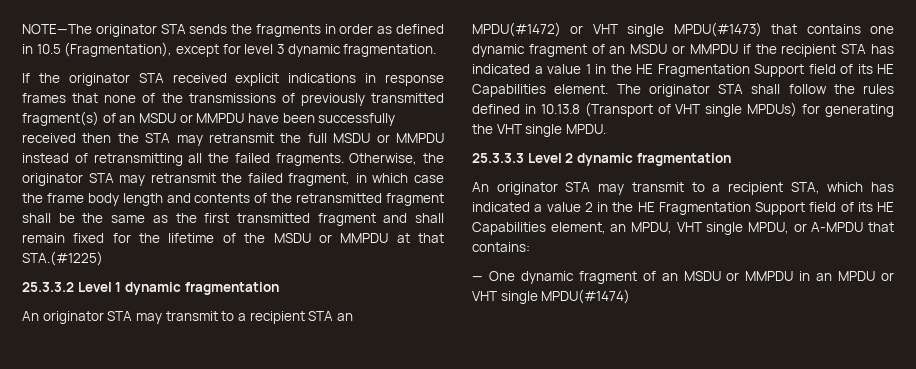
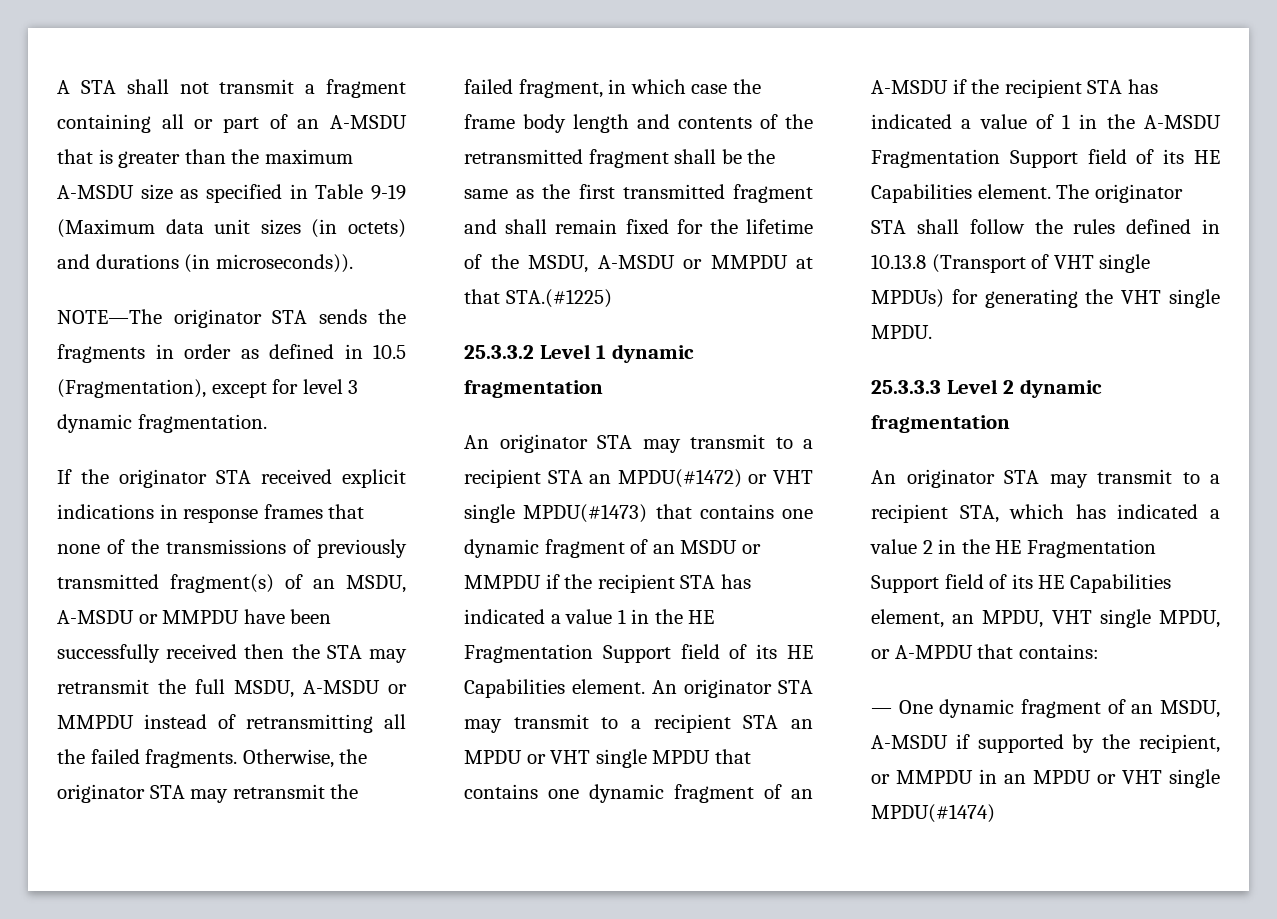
(22, 29) none -> [57,79,406,98] [57,114,408,133] [57,149,353,168] [57,184,406,203] [57,219,406,238] [57,254,353,273] A STA shall not transmit a fragment containing all or part of an A-MSDU that is greater than the maximum A-MSDU size as specified in Table 9-19 (Maximum data unit sizes (in octets) and durations (in microseconds)). //
[138,113,176,123] MSDU -> [346,575,406,593] [57,610,134,624] MSDU, A-MSDU
[333,133,371,143] MSDU -> [234,680,380,698] MSDU, A-MSDU
[273,233,311,243] MSDU -> [528,255,675,273] MSDU, A-MSDU
(609, 89) none -> [652,679,813,698] [464,714,813,733] [464,749,751,768] [464,784,813,803] [871,79,1158,98] [871,114,1221,129] [871,149,1220,168] [871,184,1051,203] An originator STA may transmit to a recipient STA an MPDU or VHT single MPDU that contains one dynamic fragment of an A-MSDU if the recipient STA has indicated a value of 1 in the A-MSDU Fragmentation Support field of its HE Capabilities element.
[683,271,721,281] MSDU -> [1160,700,1220,718] [871,734,1220,753] MSDU, A-MSDU if supported by the recipient,

